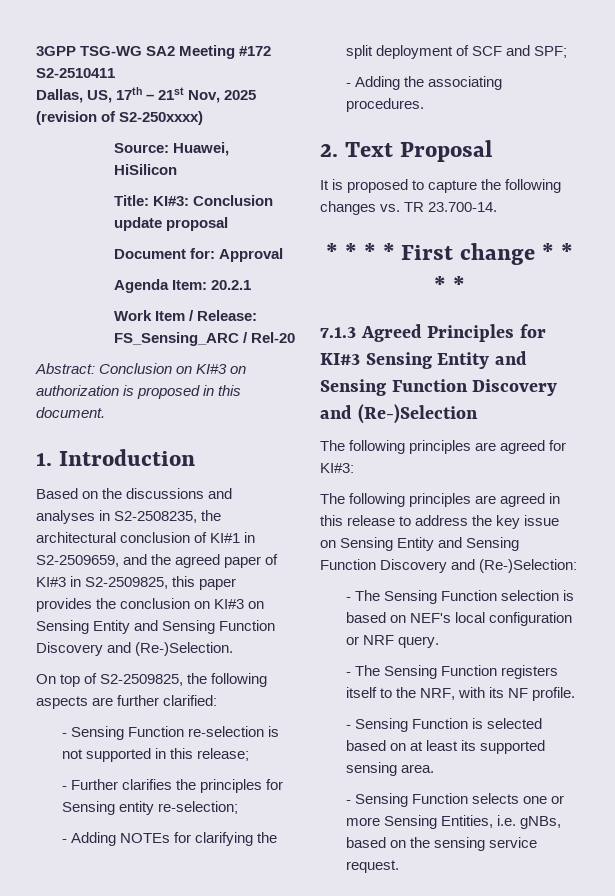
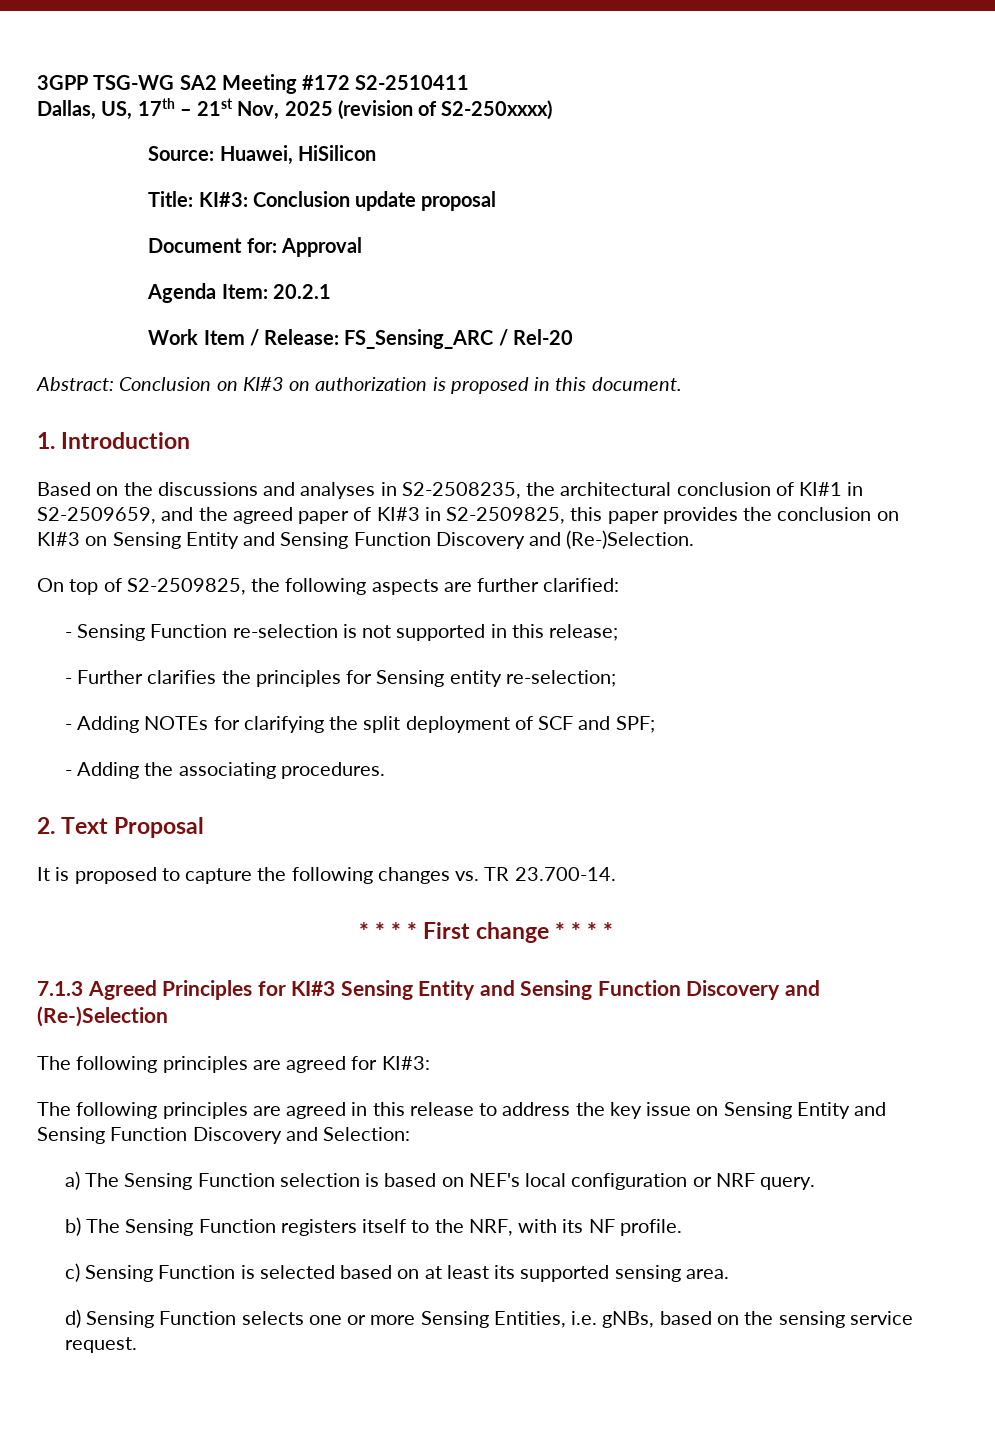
[479,559,578,573] [345,597,351,601] (Re-)Selection: // - -> [323,1127,411,1141] [64,1171,80,1190] Selection: // a)
[345,672,351,676] - -> [64,1217,81,1236] b)
[345,725,351,729] - -> [64,1263,80,1282] c)
[345,800,351,804] - -> [64,1309,81,1328] d)

